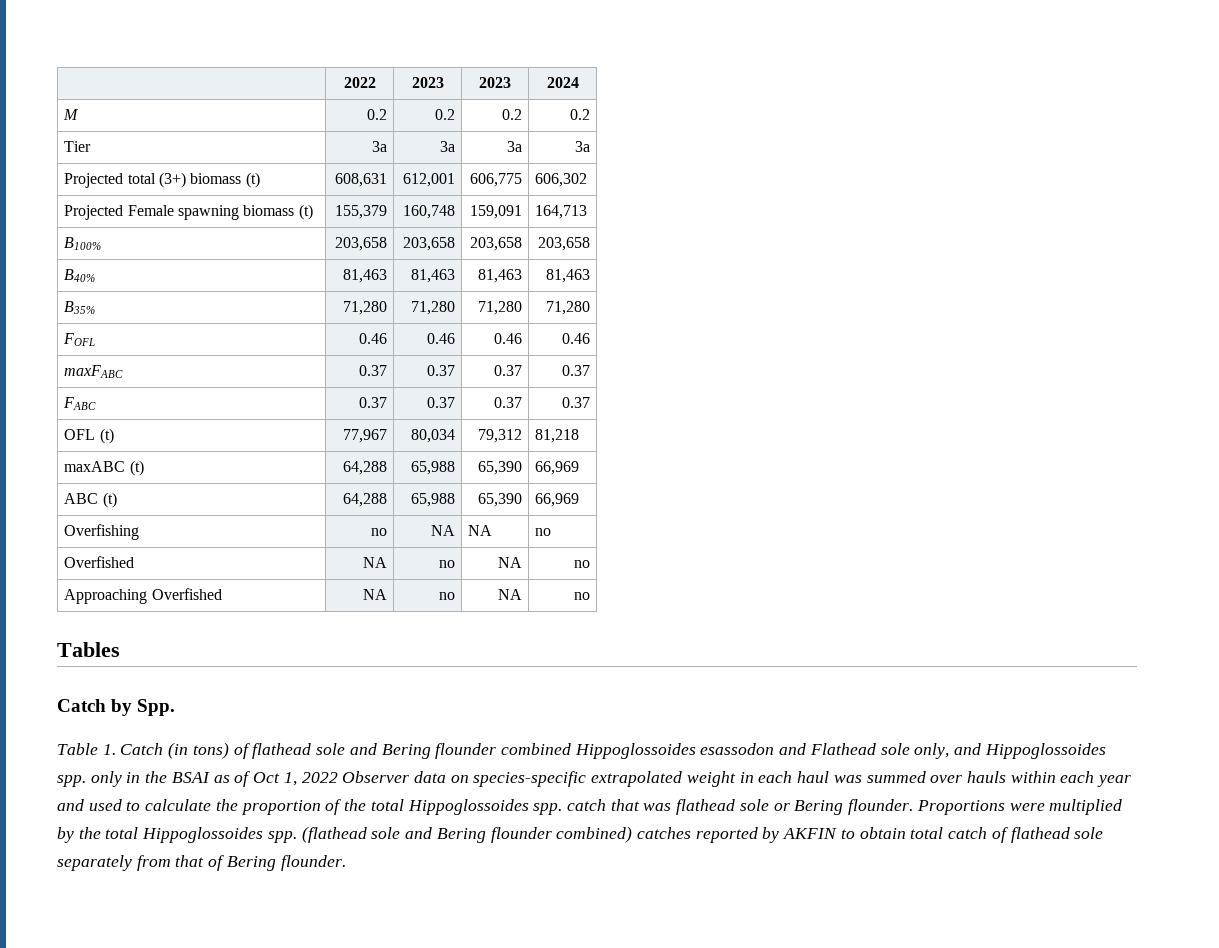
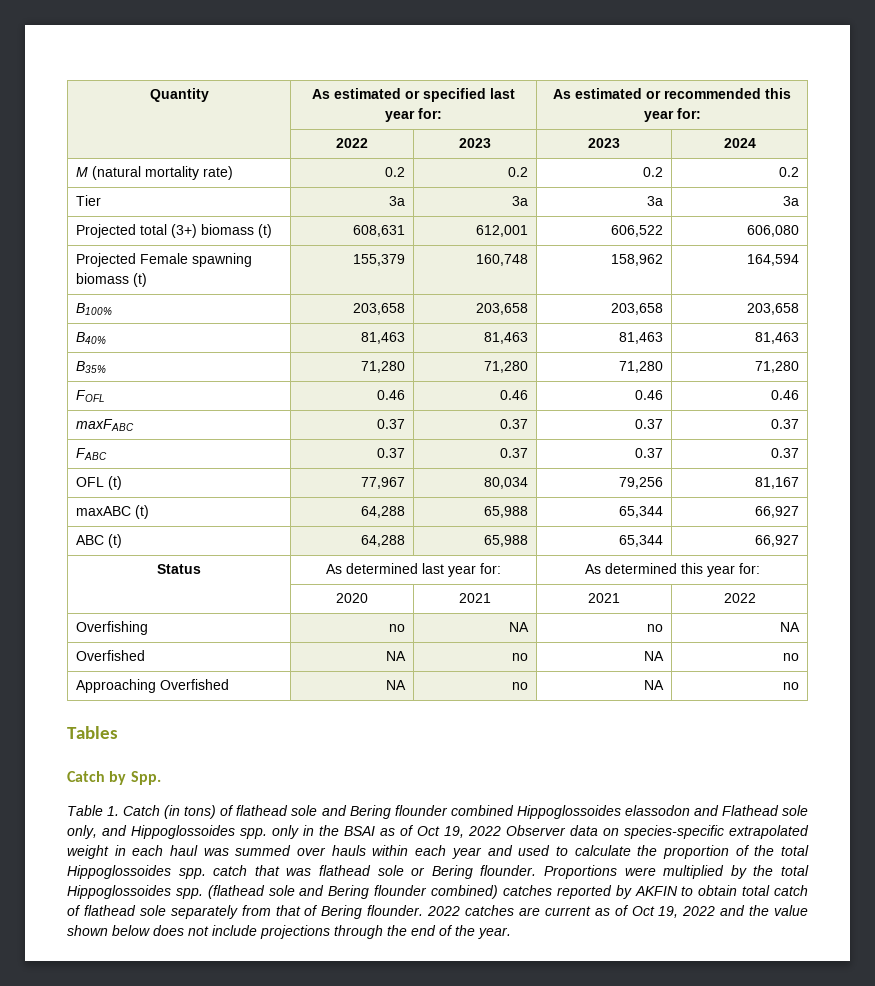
(343, 82) none -> [149,88,209,102] [312,88,515,102] [385,108,442,122] [553,88,791,99] [643,108,701,122] Quantity | As estimated or specified last year for: | As estimated or recommended this year for: //
(80, 114) none -> [92,166,234,180] (natural mortality rate)
[469,173,522,187] [535,173,588,187] 606,775 | 606,302 -> [610,225,663,237] [746,225,799,237] 606,522 | 606,080
[469,205,522,219] [535,205,588,219] 159,091 | 164,713 -> [610,254,663,266] [746,254,799,266] 158,962 | 164,594
[477,429,522,443] [535,429,580,443] 79,312 | 81,218 -> [618,477,663,489] [754,477,799,489] 79,256 | 81,167
[477,461,522,475] [535,461,580,475] 65,390 | 66,969 -> [618,506,663,518] [754,506,799,518] 65,344 | 66,927
[477,493,522,507] [535,493,580,507] 65,390 | 66,969 -> [618,535,663,547] [754,535,799,547] [157,564,201,574] [326,563,501,577] [584,563,760,577] [336,593,368,603] [459,593,491,603] [588,593,620,603] [723,593,756,603] 65,344 | 66,927 // Status | As determined last year for: | As determined this year for: // | 2020 | 2021 | 2021 | 2022
[468,525,493,536] [535,528,552,536] | NA | no -> [646,624,663,632] [779,622,800,632] | no | NA
[700,743,775,755] esassodon -> [624,805,690,816] elassodon
[283,772,297,786] 1, -> [444,826,464,838] 19,
(346, 863) none -> [427,905,808,918] [67,925,511,939] 2022 catches are current as of Oct 19, 2022 and the value shown below does not include projections through the end of the year.

